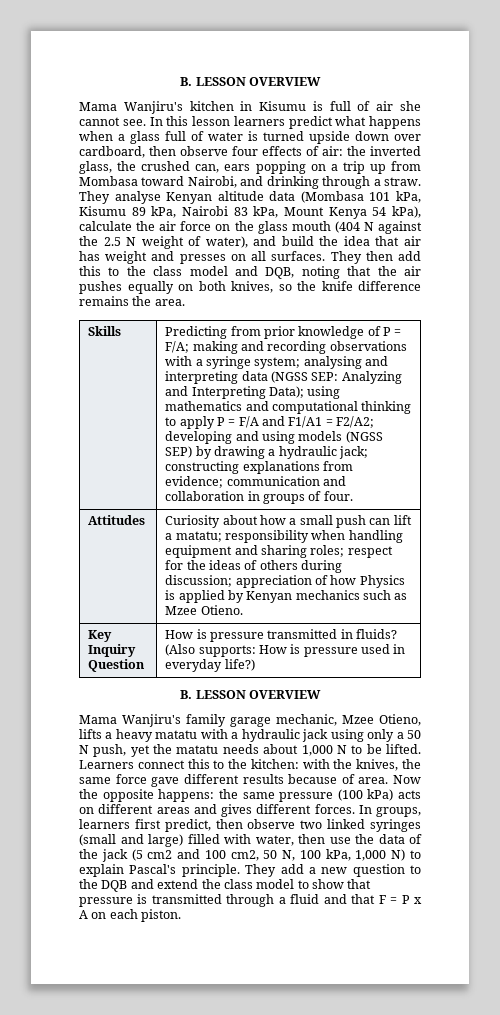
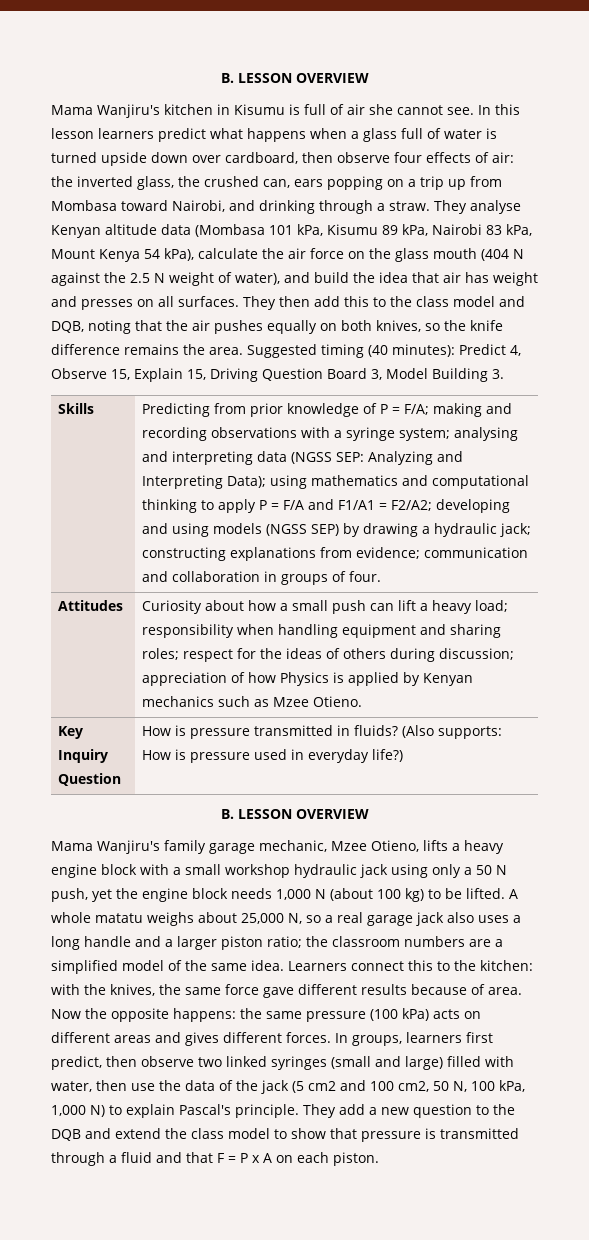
(185, 302) none -> [247,344,521,358] [51,368,504,382] Suggested timing (40 minutes): Predict 4, Observe 15, Explain 15, Driving Question Board 3, Model Building 3.
[175,531,222,542] matatu; -> [431,600,508,614] heavy load;
[155,729,239,739] matatu with a -> [51,864,290,878] engine block with a small workshop
[176,744,422,756] matatu needs about 1,000 N to be lifted. -> [142,888,518,902] [51,912,521,926] [51,936,503,950] [51,960,284,974] engine block needs 1,000 N (about 100 kg) to be lifted. A whole matatu weighs about 25,000 N, so a real garage jack also uses a long handle and a larger piston ratio; the classroom numbers are a simplified model of the same idea.

